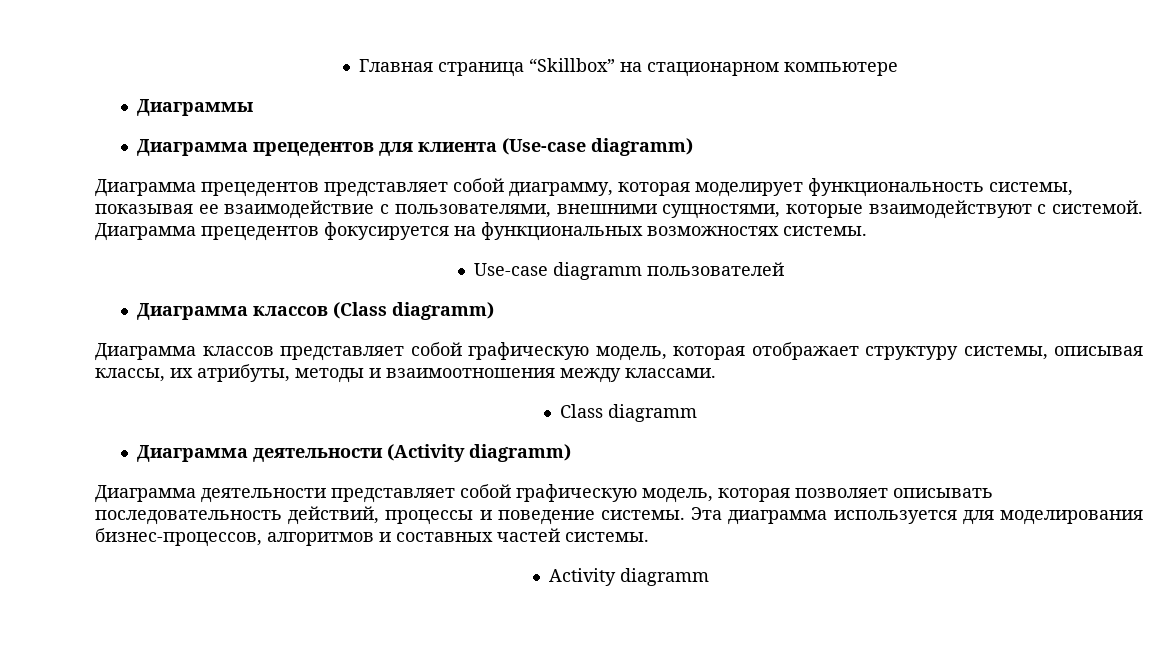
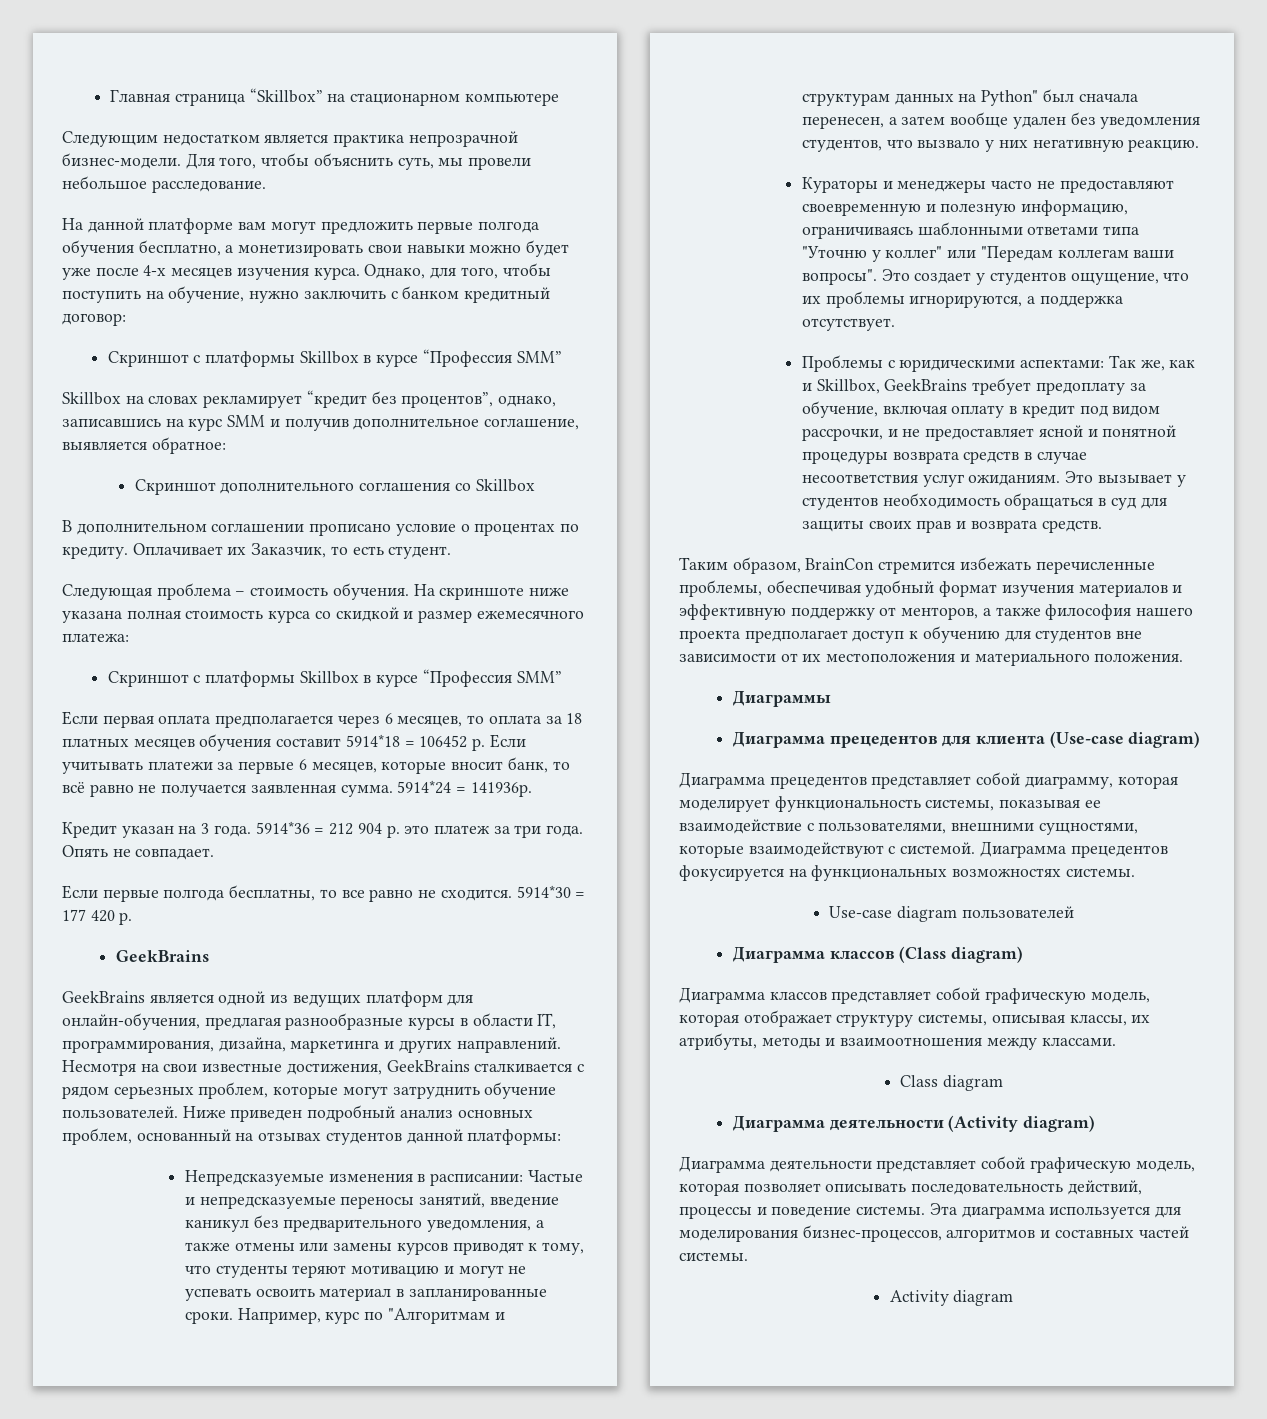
(899, 69) none -> [62,131,518,147] [62,153,532,170] [62,176,266,193] [62,218,540,234] [62,240,570,257] [62,263,551,280] [62,286,551,303] [62,313,126,326] [107,349,562,367] [62,390,557,408] [62,415,580,431] [62,437,226,454] [134,479,535,495] [62,520,580,536] [62,543,452,559] [62,583,570,600] [62,607,584,623] [62,633,129,642] [107,669,562,687] [62,711,583,728] [62,734,526,751] [62,757,570,774] [62,780,532,797] [62,821,584,838] [62,845,215,860] [62,885,586,902] [62,909,133,925] [115,950,209,962] [62,991,474,1007] [62,1013,557,1030] [62,1037,561,1053] [62,1060,585,1076] [62,1082,557,1099] [62,1105,533,1122] [62,1128,562,1145] [185,1170,583,1186] [185,1193,559,1209] [185,1215,544,1232] [185,1242,585,1255] [185,1265,527,1278] [185,1288,547,1301] [185,1308,505,1324] [802,89,1138,106] [802,112,1201,129] [802,139,1200,152] [802,177,1174,193] [802,200,1129,216] [802,222,1140,239] [802,246,1175,262] [802,269,1190,285] [802,291,1123,308] [802,318,896,331] [802,355,1196,372] [802,378,1146,395] [802,401,1161,418] [802,425,1177,441] [802,451,1087,464] [802,471,1186,487] [802,493,1167,510] [802,520,1102,533] [679,557,1155,574] [679,580,1183,597] [679,604,1194,620] [679,626,1143,643] [679,653,1184,666] // Следующим недостатком является практика непрозрачной бизнес-модели. Для того, чтобы объяснить суть, мы провели небольшое расследование. // На данной платформе вам могут предложить первые полгода обучения бесплатно, а монетизировать свои навыки можно будет уже после 4-х месяцев изучения курса. Однако, для того, чтобы поступить на обучение, нужно заключить с банком кредитный договор: // Скриншот с платформы Skillbox в курсе “Профессия SMM” // Skillbox на словах рекламирует “кредит без процентов”, однако, записавшись на курс SMM и получив дополнительное соглашение, выявляется обратное: // Скриншот дополнительного соглашения со Skillbox // В дополнительном соглашении прописано условие о процентах по кредиту. Оплачивает их Заказчик, то есть студент. // Следующая проблема – стоимость обучения. На скриншоте ниже указана полная стоимость курса со скидкой и размер ежемесячного платежа: // Скриншот с платформы Skillbox в курсе “Профессия SMM” // Если первая оплата предполагается через 6 месяцев, то оплата за 18 платных месяцев обучения составит 5914*18 = 106452 р. Если учитывать платежи за первые 6 месяцев, которые вносит банк, то всё равно не получается заявленная сумма. 5914*24 = 141936р. // Кредит указан на 3 года. 5914*36 = 212 904 р. это платеж за три года. Опять не совпадает. // Если первые полгода бесплатны, то все равно не сходится. 5914*30 = 177 420 р. // GeekBrains // GeekBrains является одной из ведущих платформ для онлайн-обучения, предлагая разнообразные курсы в области IT, программирования, дизайна, маркетинга и других направлений. Несмотря на свои известные достижения, GeekBrains сталкивается с рядом серьезных проблем, которые могут затруднить обучение пользователей. Ниже приведен подробный анализ основных проблем, основанный на отзывах студентов данной платформы: // Непредсказуемые изменения в расписании: Частые и непредсказуемые переносы занятий, введение каникул без предварительного уведомления, а также отмены или замены курсов приводят к тому, что студенты теряют мотивацию и могут не успевать освоить материал в запланированные сроки. Например, курс по "Алгоритмам и структурам данных на Python" был сначала перенесен, а затем вообще удален без уведомления студентов, что вызвало у них негативную реакцию. // Кураторы и менеджеры часто не предоставляют своевременную и полезную информацию, ограничиваясь шаблонными ответами типа "Уточню у коллег" или "Передам коллегам ваши вопросы". Это создает у студентов ощущение, что их проблемы игнорируются, а поддержка отсутствует. // Проблемы с юридическими аспектами: Так же, как и Skillbox, GeekBrains требует предоплату за обучение, включая оплату в кредит под видом рассрочки, и не предоставляет ясной и понятной процедуры возврата средств в случае несоответствия услуг ожиданиям. Это вызывает у студентов необходимость обращаться в суд для защиты своих прав и возврата средств. // Таким образом, BrainCon стремится избежать перечисленные проблемы, обеспечивая удобный формат изучения материалов и эффективную поддержку от менторов, а также философия нашего проекта предполагает доступ к обучению для студентов вне зависимости от их местоположения и материального положения.
[591,138,694,156] diagramm) -> [1128,731,1201,748] diagram)
[552,262,642,280] diagramm -> [897,906,958,922] diagram
[392,302,495,320] diagramm) -> [951,946,1024,963] diagram)
[608,404,698,422] diagramm -> [942,1075,1003,1091] diagram
[469,444,572,462] diagramm) -> [1023,1115,1096,1132] diagram)
[619,568,709,586] diagramm -> [953,1290,1014,1306] diagram

